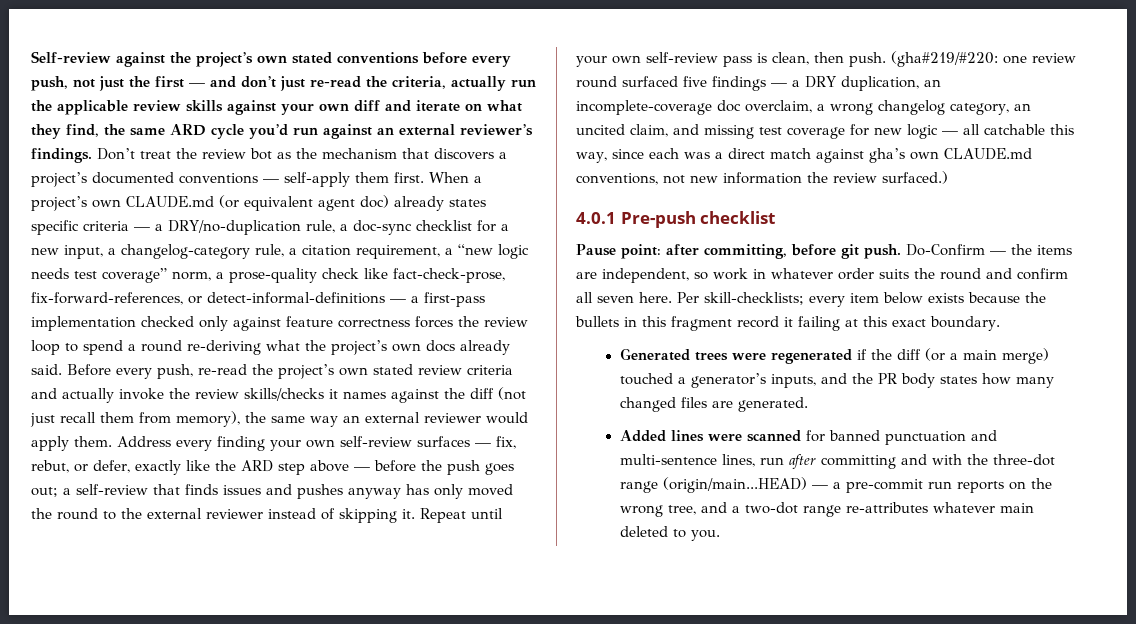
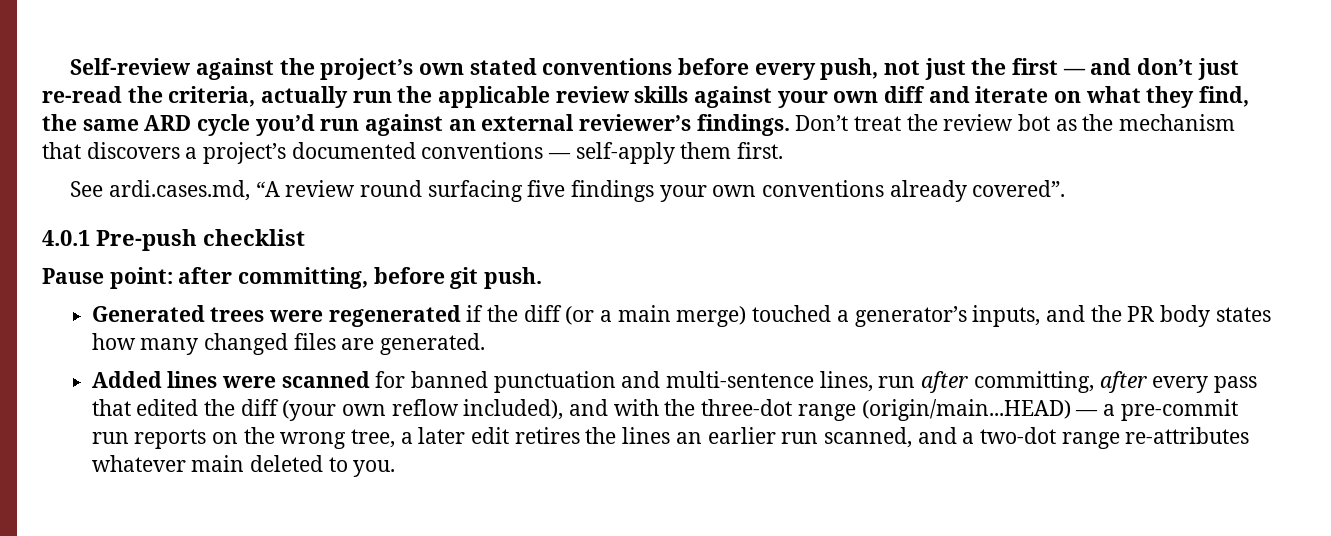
[429,172,482,183] [31,195,486,211] [31,220,509,235] [31,244,529,259] [31,268,505,283] [31,292,485,307] [31,316,528,331] [31,340,510,355] [31,364,513,379] [31,387,526,403] [30,411,528,427] [31,436,516,451] [31,460,514,475] [31,484,513,499] [31,508,503,523] [576,51,1076,67] [576,76,941,91] [576,100,1031,115] [576,124,1074,139] [576,148,1032,163] [576,171,948,185] When a project’s own CLAUDE.md (or equivalent agent doc) already states specific criteria — a DRY/no-duplication rule, a doc-sync checklist for a new input, a changelog-category rule, a citation requirement, a “new logic needs test coverage” norm, a prose-quality check like fact-check-prose, fix-forward-references, or detect-informal-definitions — a first-pass implementation checked only against feature correctness forces the review loop to spend a round re-deriving what the project’s own docs already said. Before every push, re-read the project’s own stated review criteria and actually invoke the review skills/checks it names against the diff (not just recall them from memory), the same way an external reviewer would apply them. Address every finding your own self-review surfaces — fix, rebut, or defer, exactly like the ARD step above — before the push goes out; a self-review that finds issues and pushes anyway has only moved the round to the external reviewer instead of skipping it. Repeat until your own self-review pass is clean, then push. (gha#219/#220: one review round surfaced five findings — a DRY duplication, an incomplete-coverage doc overclaim, a wrong changelog category, an uncited claim, and missing test coverage for new logic — all catchable this way, since each was a direct match against gha’s own CLAUDE.md conventions, not new information the review surfaced.) -> [70,180,1066,202] // See ardi.cases.md, “A review round surfacing five findings your own conventions already covered”.
[906,244,1072,256] [576,268,1068,283] [576,292,1046,307] [575,316,1000,331] Do-Confirm — the items are independent, so work in whatever order suits the round and confirm all seven here. Per skill-checklists; every item below exists because the bullets in this fragment record it failing at this exact boundary. -> (543, 278) none
[820,455,896,469] committing -> [973,371,1257,393] [91,399,564,421] committing, after every pass that edited the diff (your own reflow included),
(696, 510) none -> [400,427,912,448] a later edit retires the lines an earlier run scanned,

